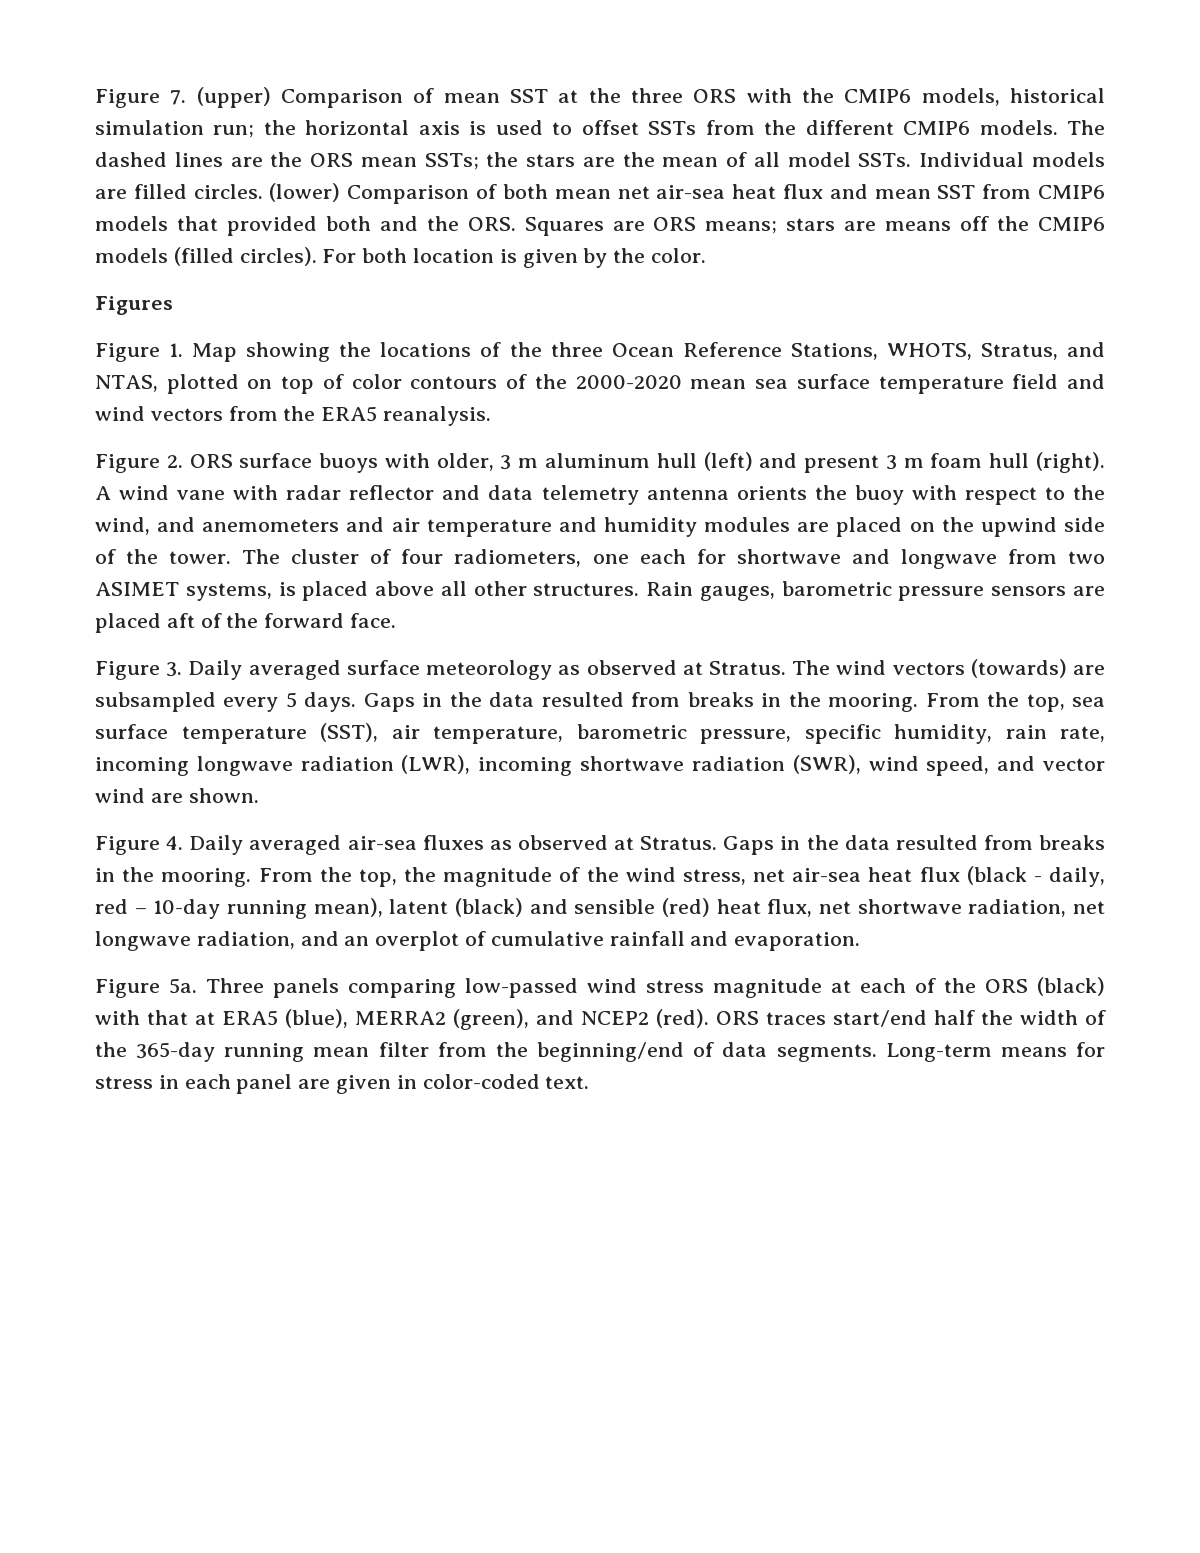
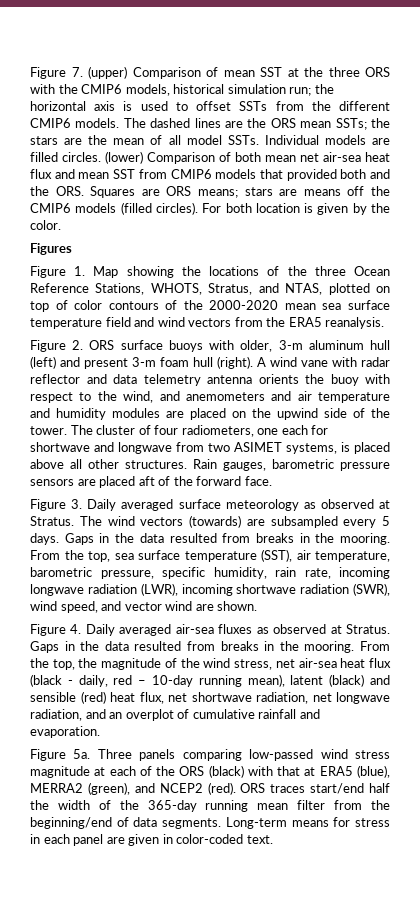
[500,455,539,470] 3 m -> [278,340,303,350] 3-m
[885,455,924,470] 3 m -> [132,357,156,367] 3-m

